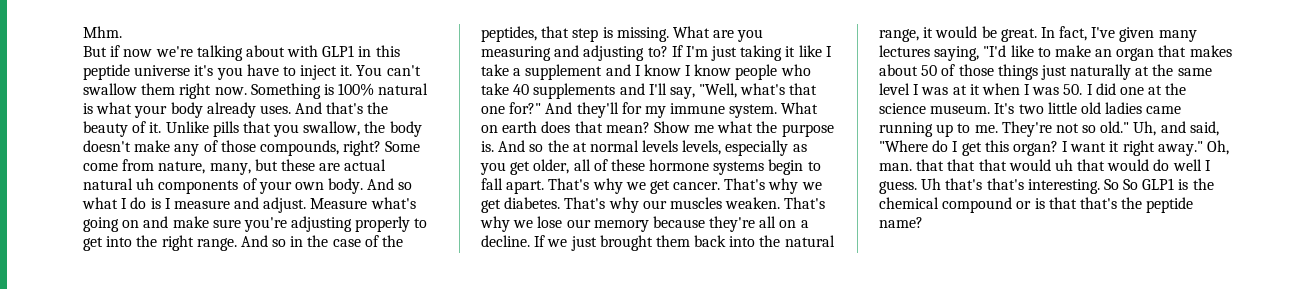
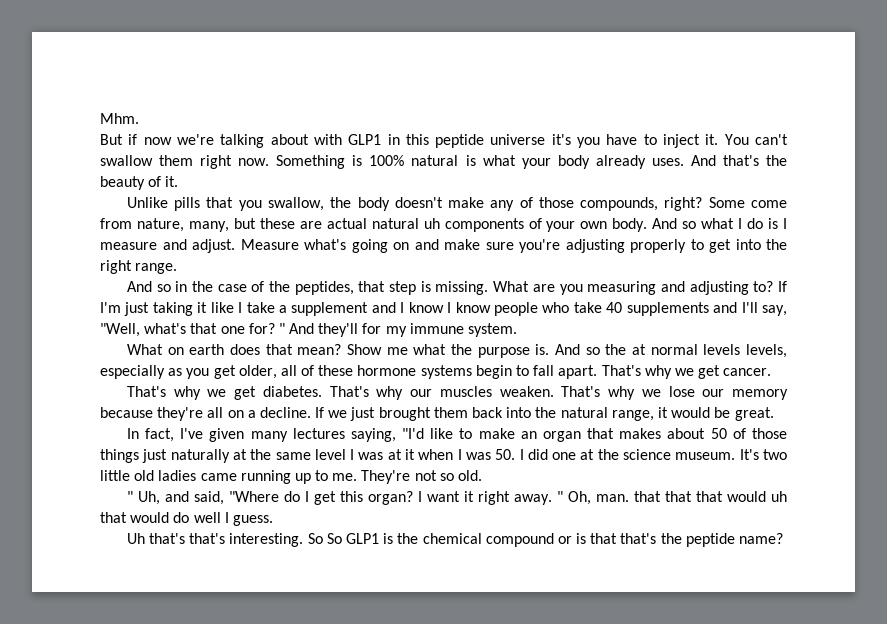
(162, 127) none -> (179, 181) //
(237, 244) none -> (178, 268) //
[509,102,542,114] for?" -> [248,323,285,334] for? "
(778, 111) none -> (518, 330) //
(721, 186) none -> (772, 372) //
(1037, 35) none -> (774, 414) //
[1100,121,1130,133] old." -> [458,470,483,481] [126,491,133,502] old. // "
[1157,141,1203,156] away." -> [513,491,563,505] away. "
(917, 187) none -> (273, 520) //

